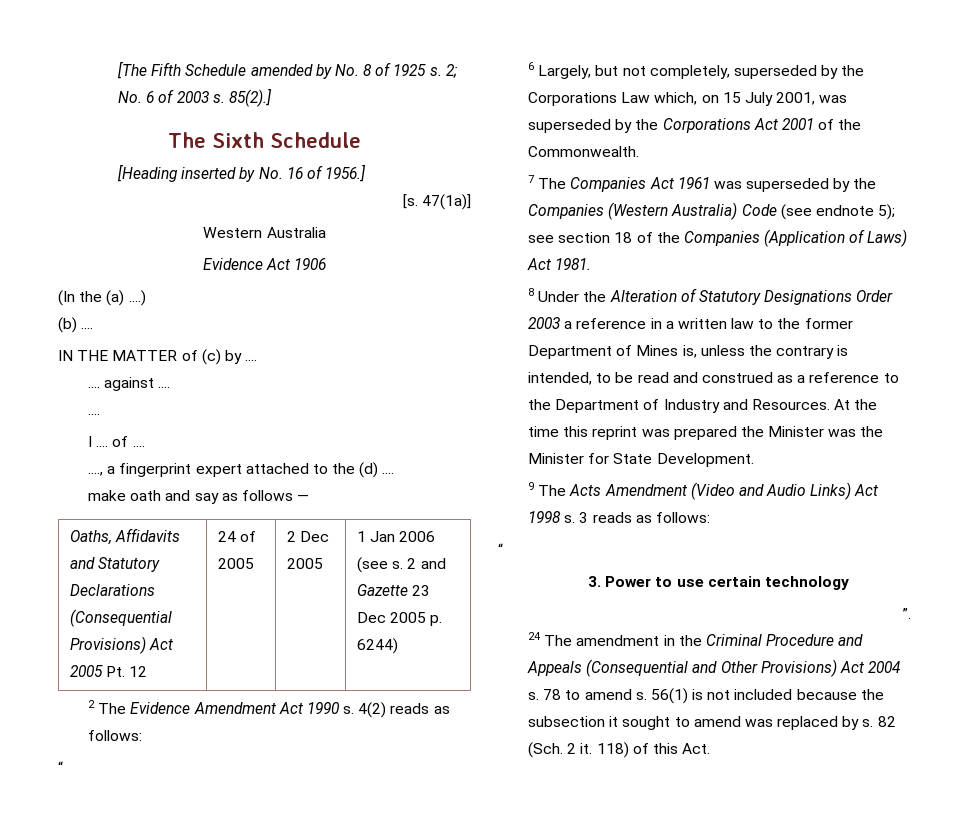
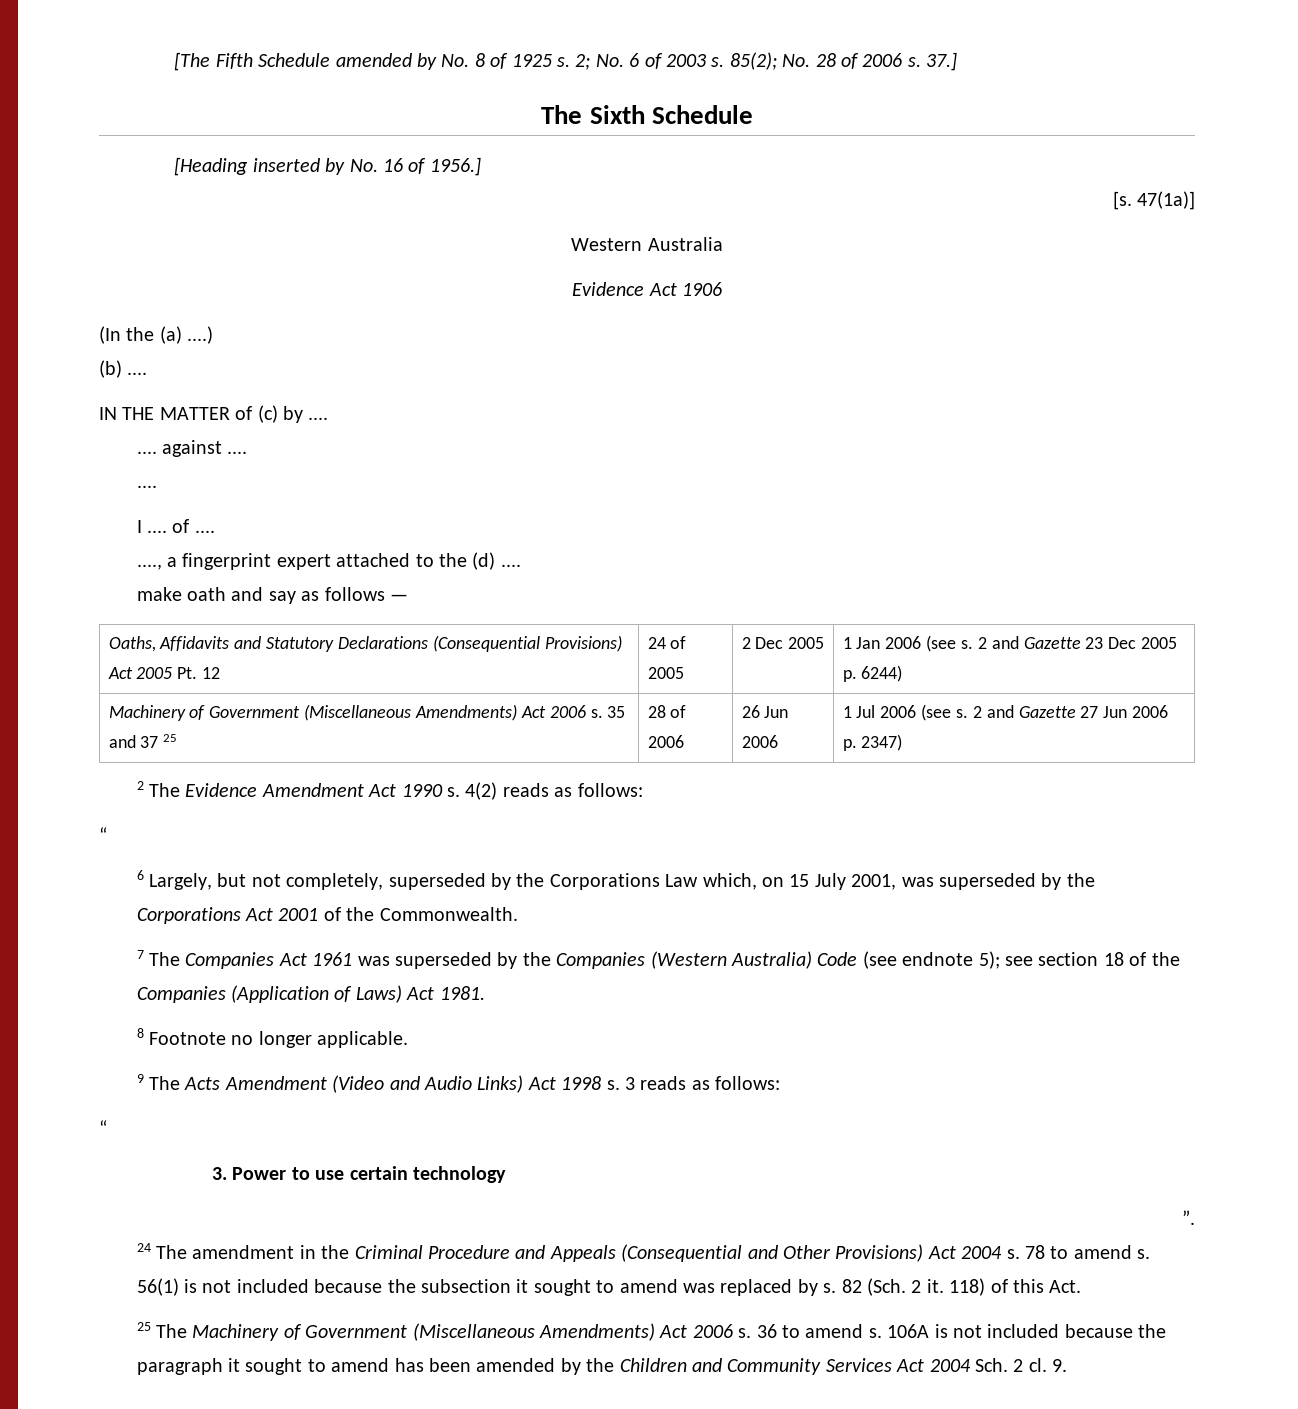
[228,88,272,107] 85(2).] -> [729,52,958,71] 85(2); No. 28 of 2006 s. 37.]
(399, 646) none -> [108,704,626,721] [108,734,178,748] [647,705,687,718] [647,735,684,748] [741,705,789,718] [741,735,778,748] [842,704,1169,721] [842,734,903,751] // Machinery of Government (Miscellaneous Amendments) Act 2006 s. 35 and 37 25 | 28 of 2006 | 26 Jun 2006 | 1 Jul 2006 (see s. 2 and Gazette 27 Jun 2006 p. 2347)
[538,288,894,305] [527,317,853,329] [527,345,849,359] [527,372,899,385] [527,399,878,413] [527,426,884,440] [527,453,754,467] Under the Alteration of Statutory Designations Order 2003 a reference in a written law to the former Department of Mines is, unless the contrary is intended, to be read and construed as a reference to the Department of Industry and Resources. At the time this reprint was prepared the Minister was the Minister for State Development. -> [149,1031,409,1048] Footnote no longer applicable.
(711, 748) none -> [136,1322,1167,1341] [136,1358,1068,1375] // 25 The Machinery of Government (Miscellaneous Amendments) Act 2006 s. 36 to amend s. 106A is not included because the paragraph it sought to amend has been amended by the Children and Community Services Act 2004 Sch. 2 cl. 9.

